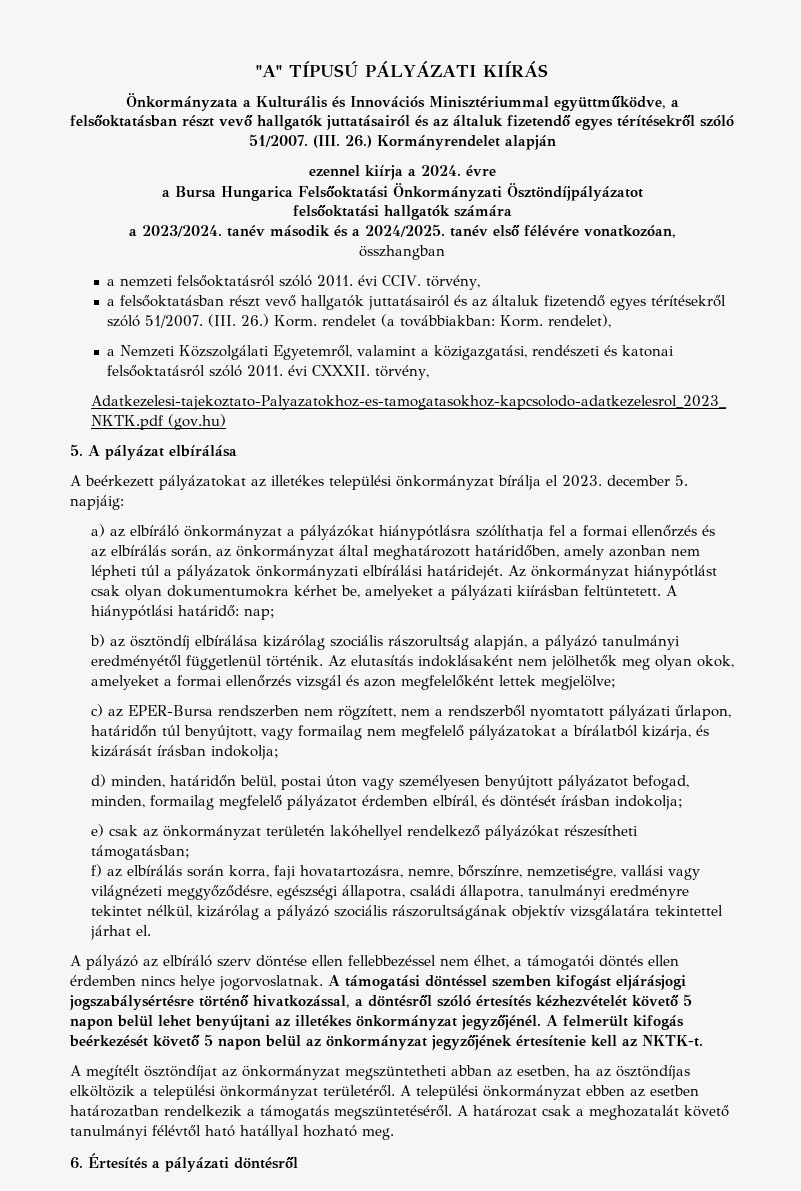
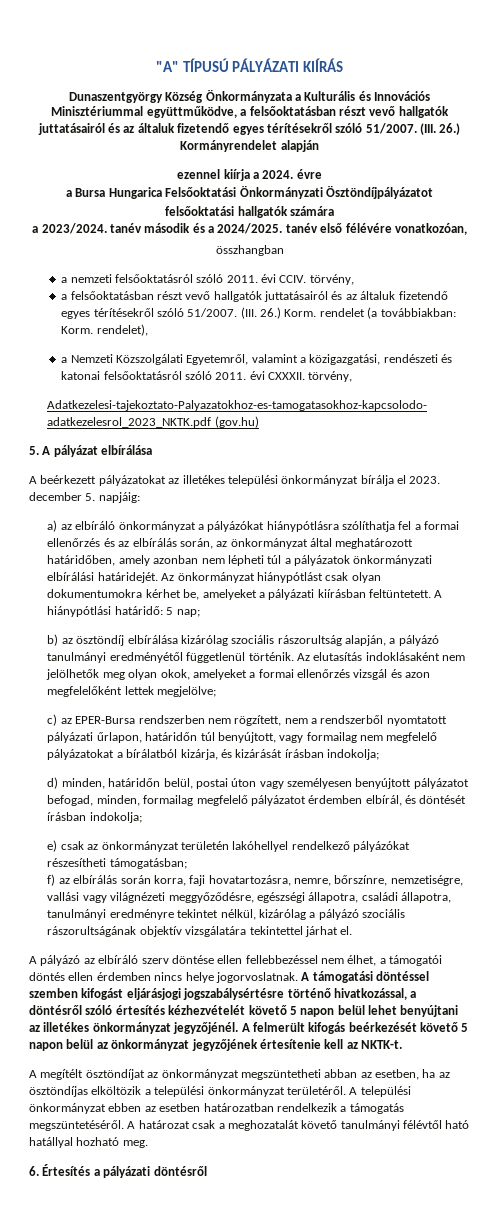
(548, 69) none -> [68,91,204,103] Dunaszentgyörgy Község
(239, 611) none -> [166,607,174,615] 5

